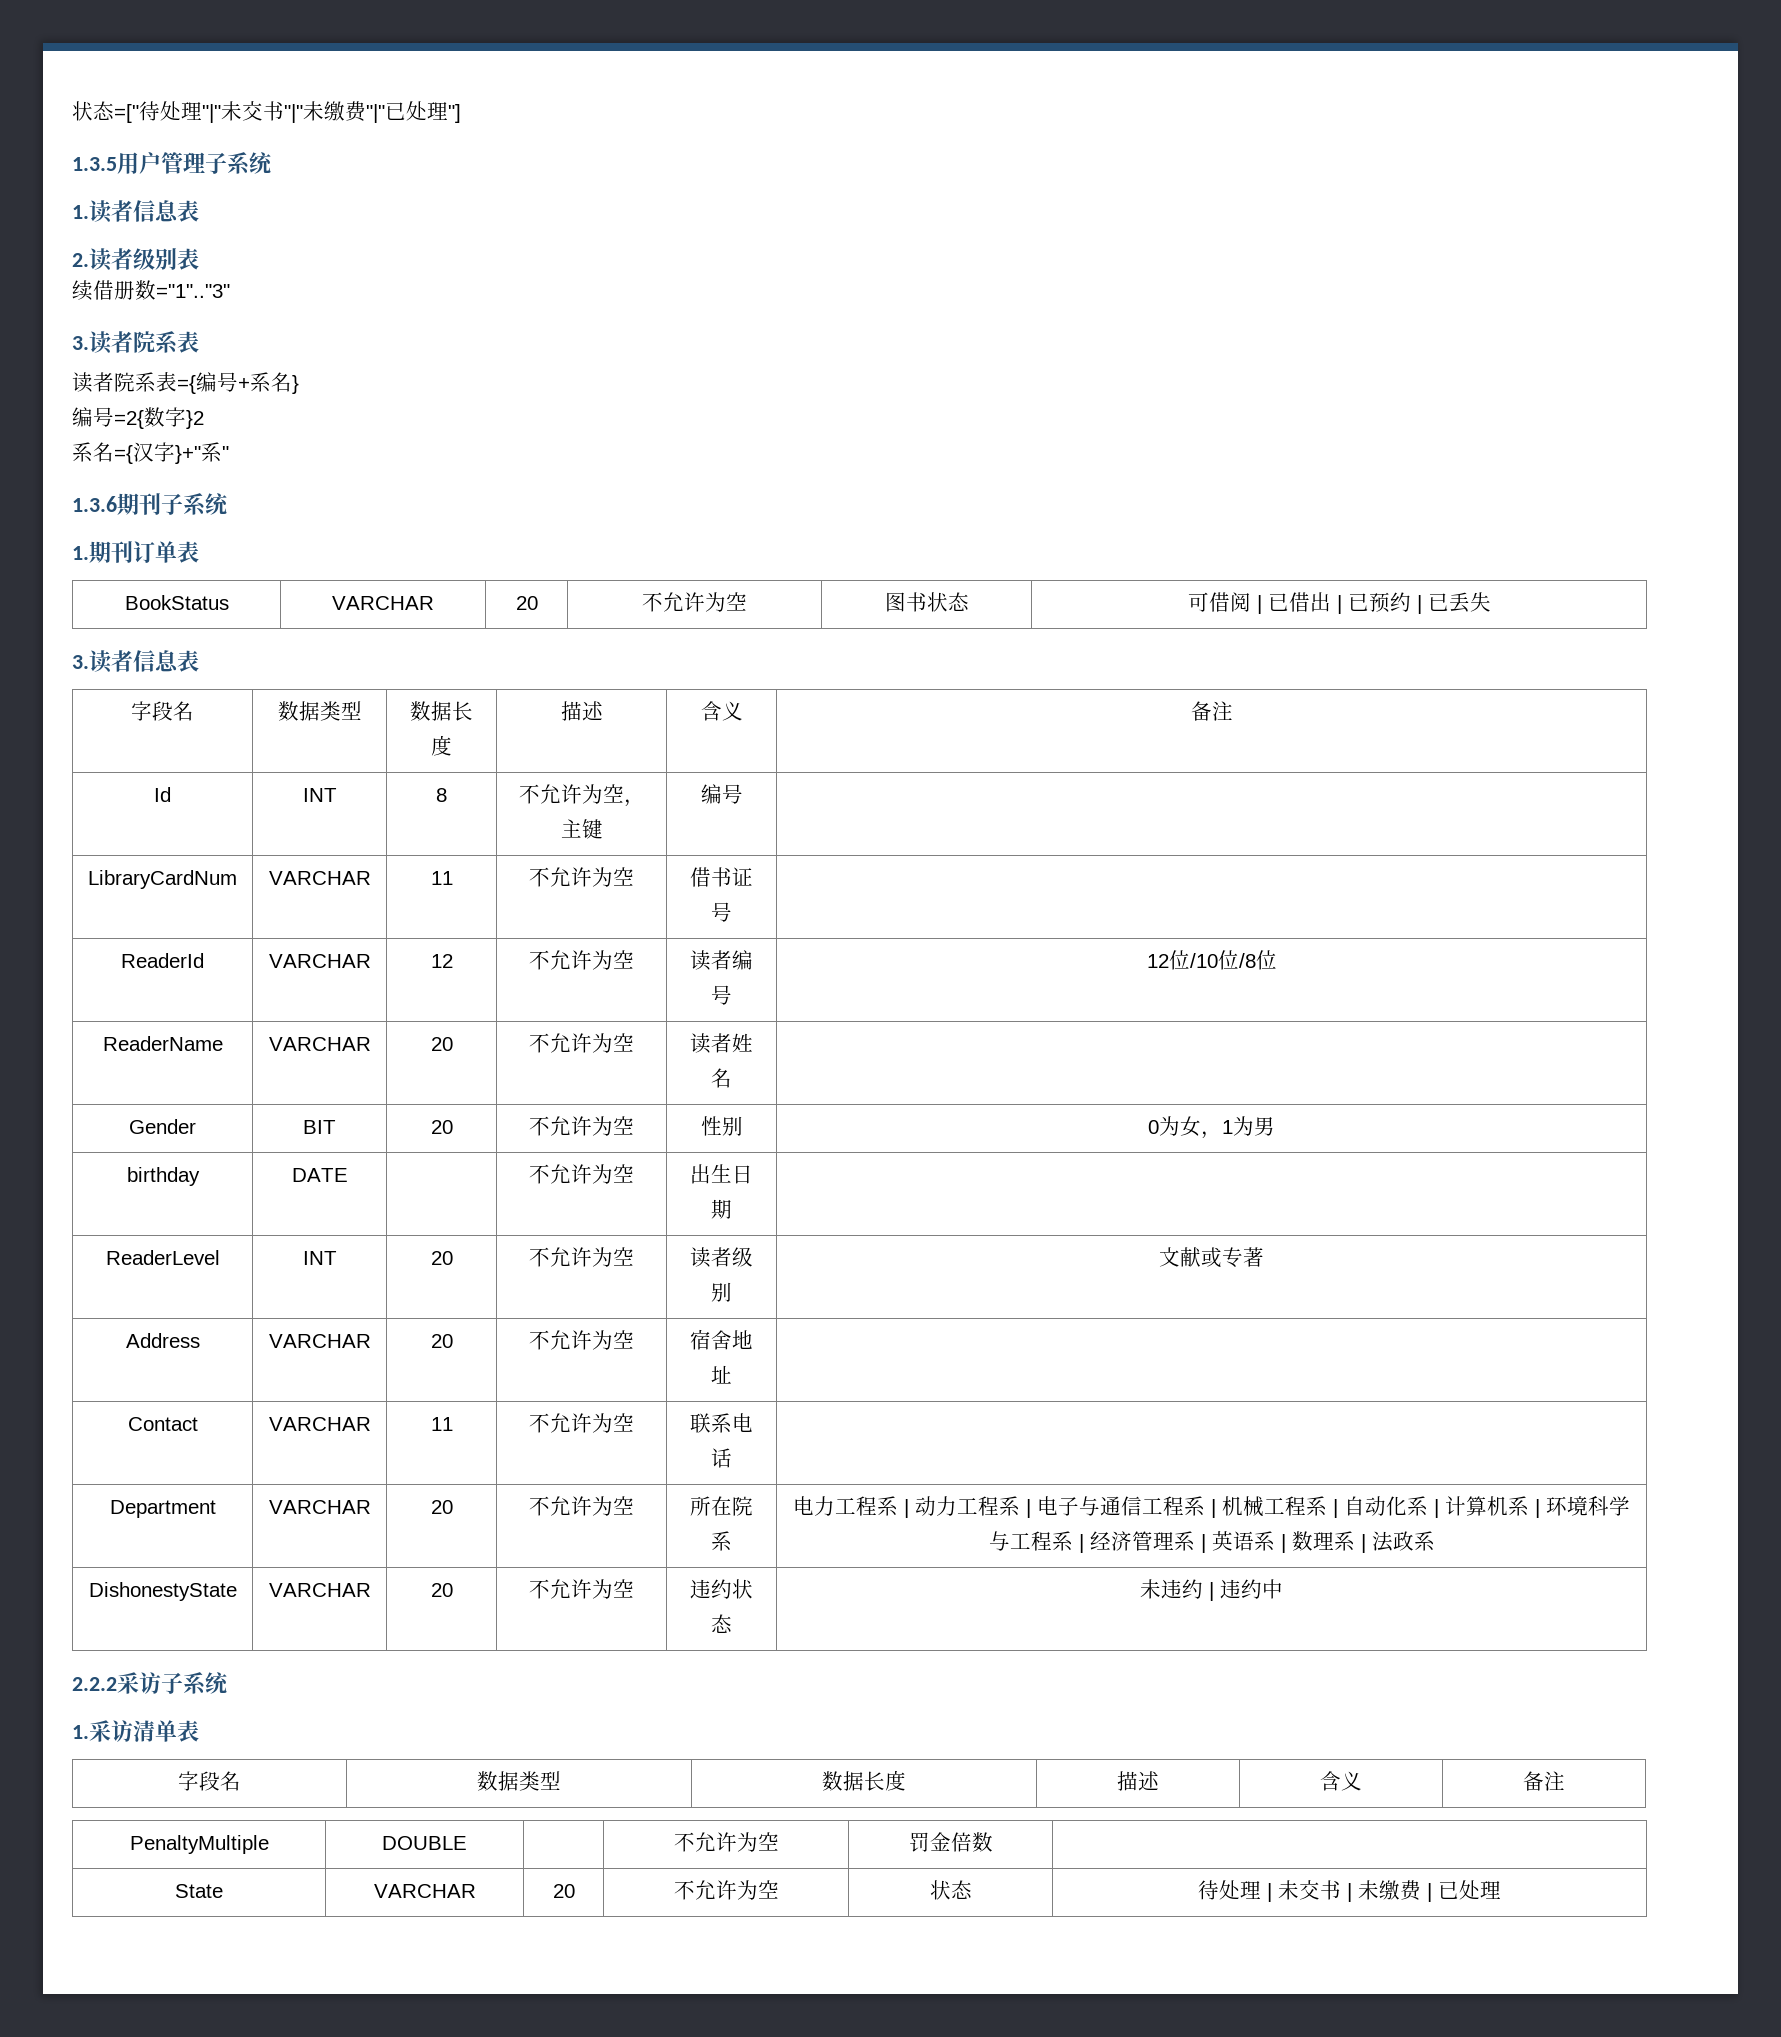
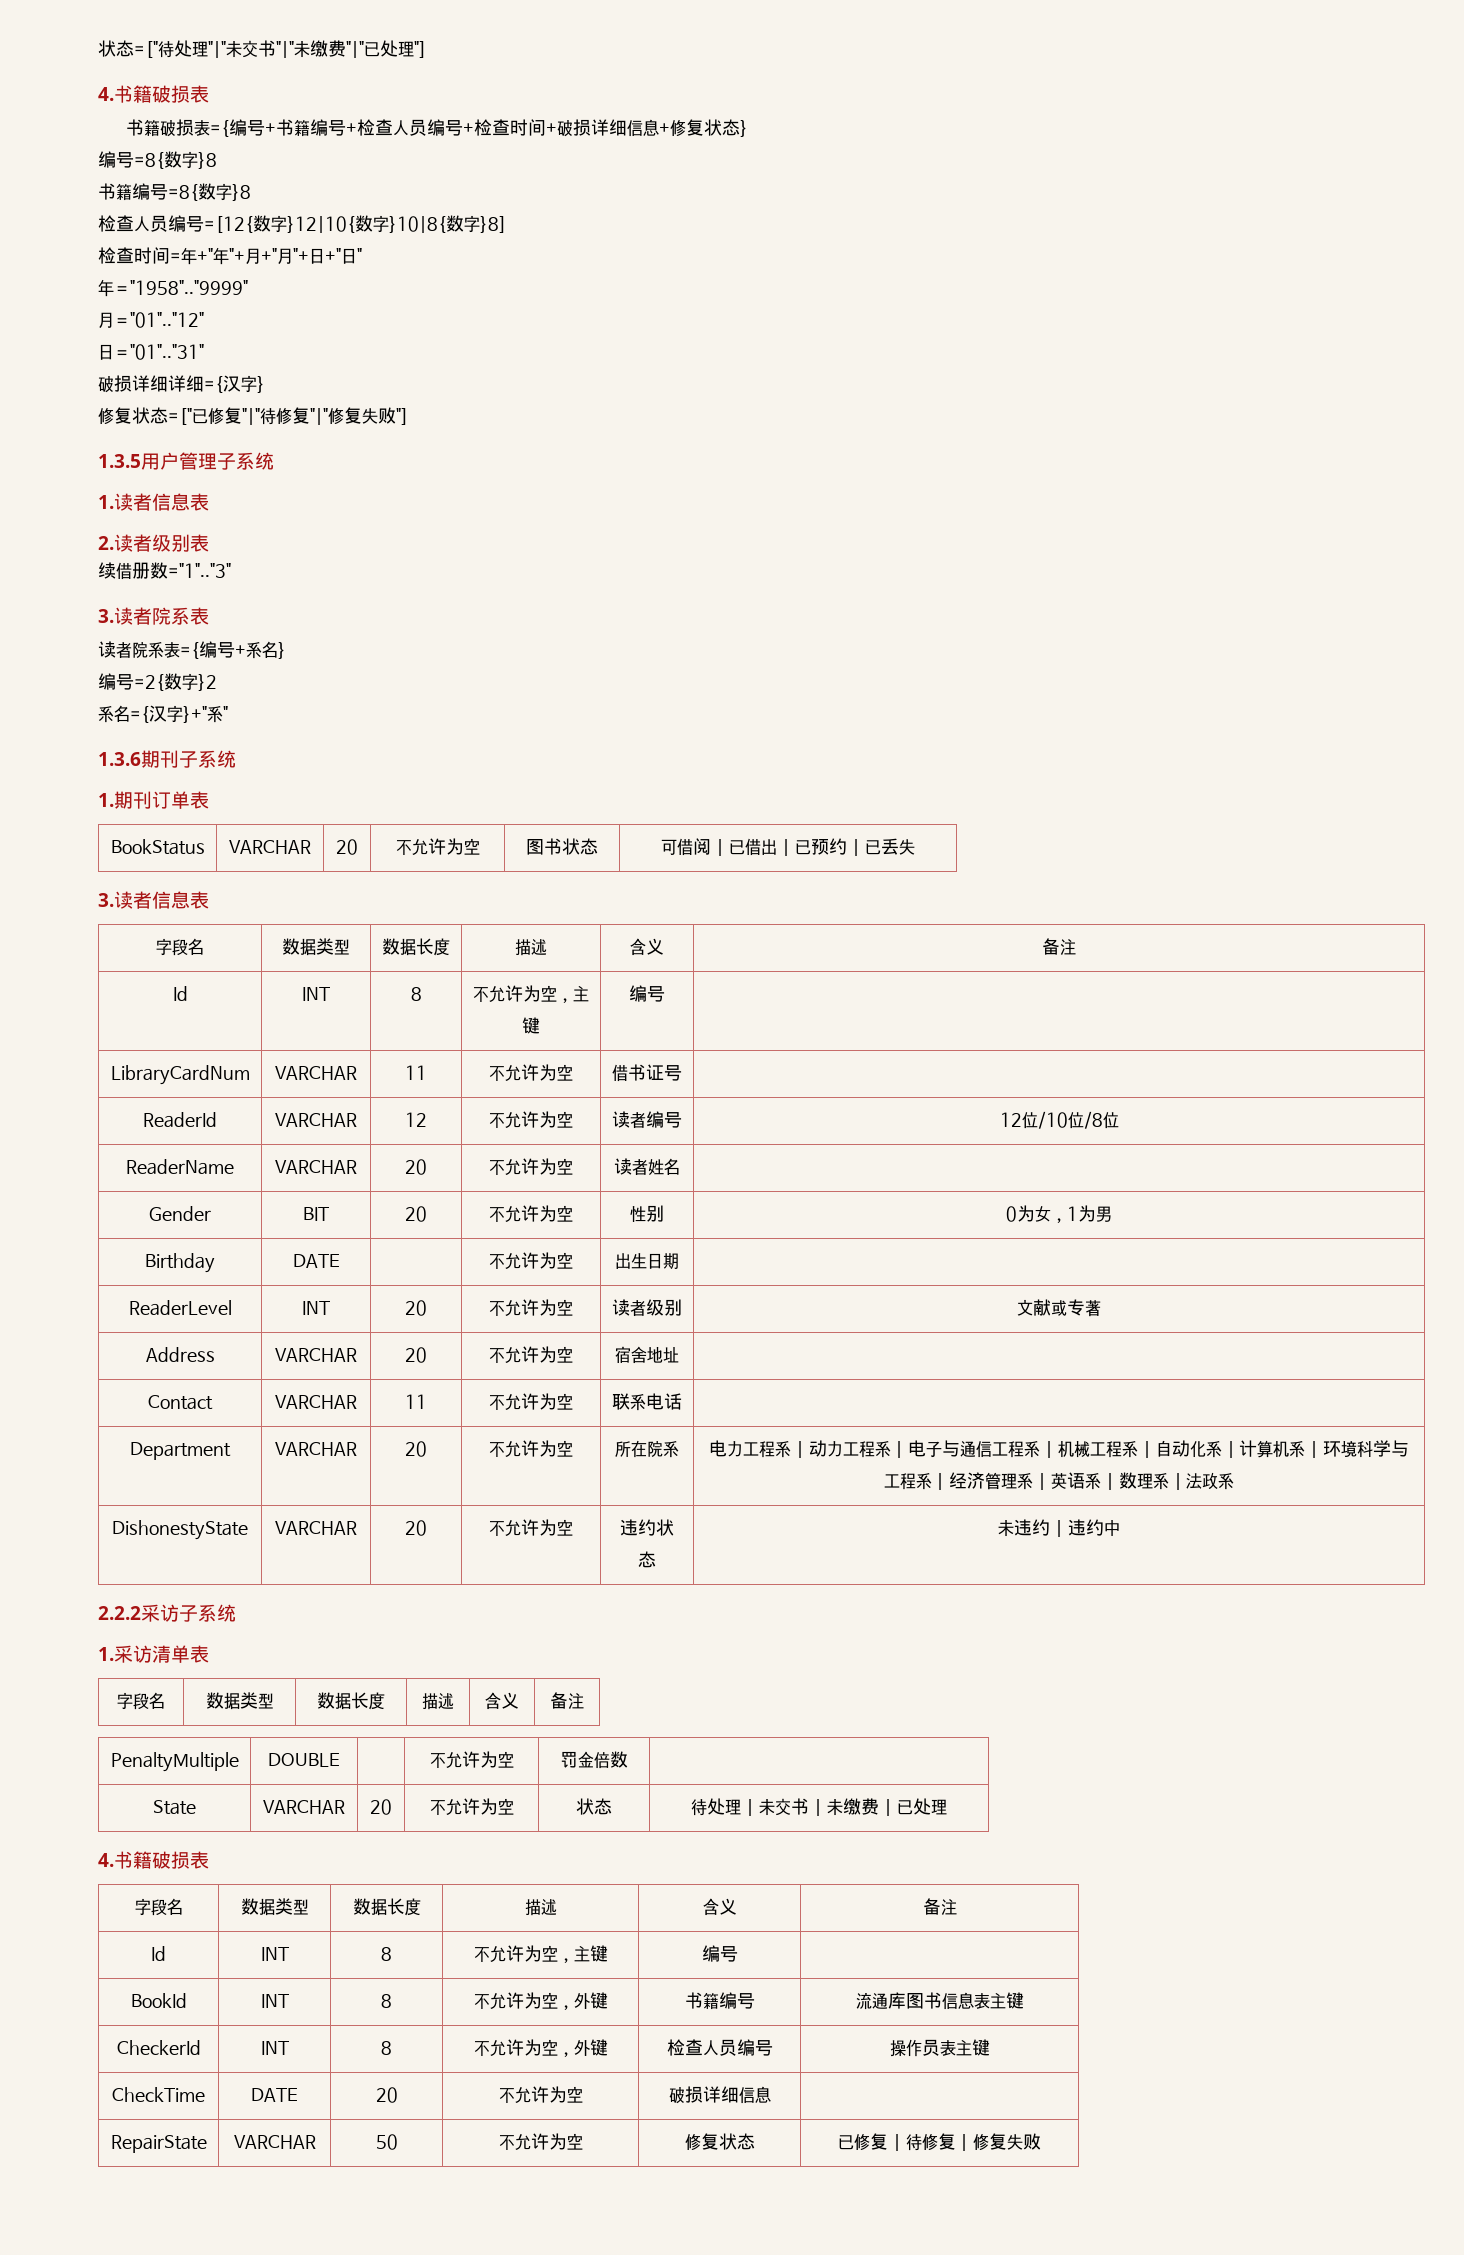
(461, 113) none -> [98,85,209,103] [126,119,749,137] [98,151,217,169] [98,183,251,201] [98,215,507,233] [98,247,362,265] [98,279,248,297] [98,312,204,329] [98,344,204,360] [98,375,265,393] [98,407,409,425] // 4.书籍破损表 // 书籍破损表={编号+书籍编号+检查人员编号+检查时间+破损详细信息+修复状态} // 编号=8{数字}8 // 书籍编号=8{数字}8 // 检查人员编号=[12{数字}12|10{数字}10|8{数字}8] // 检查时间=年+"年"+月+"月"+日+"日" // 年＝"1958".."9999" // 月＝"01".."12" // 日＝"01".."31" // 破损详细详细={汉字} // 修复状态=["已修复"|"待修复"|"修复失败"]
[126,1167,200,1186] birthday -> [145,1253,215,1273] Birthday
(1501, 1890) none -> [98,1851,209,1869] [134,1898,183,1916] [240,1898,309,1916] [352,1898,421,1916] [524,1899,557,1916] [702,1898,737,1916] [922,1898,957,1915] [151,1946,166,1961] [260,1947,289,1961] [381,1947,392,1961] [473,1945,608,1963] [701,1945,738,1962] [130,1993,187,2008] [260,1994,289,2008] [381,1994,392,2008] [473,1992,608,2010] [684,1992,755,2010] [855,1992,1024,2010] [116,2040,201,2055] [260,2041,289,2055] [381,2041,392,2055] [473,2039,608,2057] [666,2039,773,2056] [889,2039,990,2057] [112,2087,205,2102] [251,2088,299,2102] [375,2087,398,2103] [498,2086,583,2103] [668,2086,771,2104] [110,2135,207,2153] [233,2135,316,2149] [375,2134,398,2150] [498,2133,583,2150] [684,2133,755,2151] [837,2133,1042,2151] // 4.书籍破损表 // 字段名 | 数据类型 | 数据长度 | 描述 | 含义 | 备注 // Id | INT | 8 | 不允许为空，主键 | 编号 | // BookId | INT | 8 | 不允许为空，外键 | 书籍编号 | 流通库图书信息表主键 // CheckerId | INT | 8 | 不允许为空，外键 | 检查人员编号 | 操作员表主键 // CheckTime | DATE | 20 | 不允许为空 | 破损详细信息 | // RepairState | VARCHAR | 50 | 不允许为空 | 修复状态 | 已修复 | 待修复 | 修复失败

